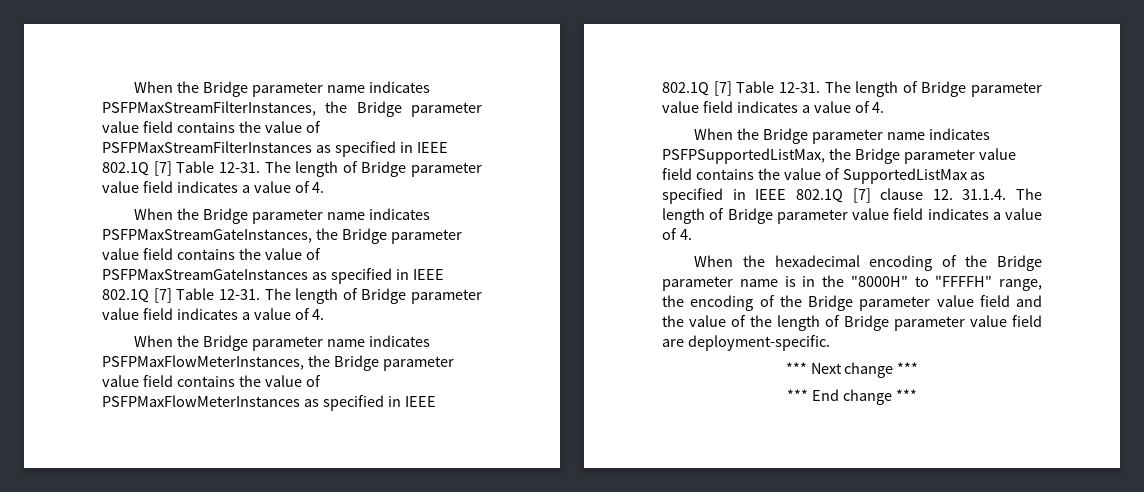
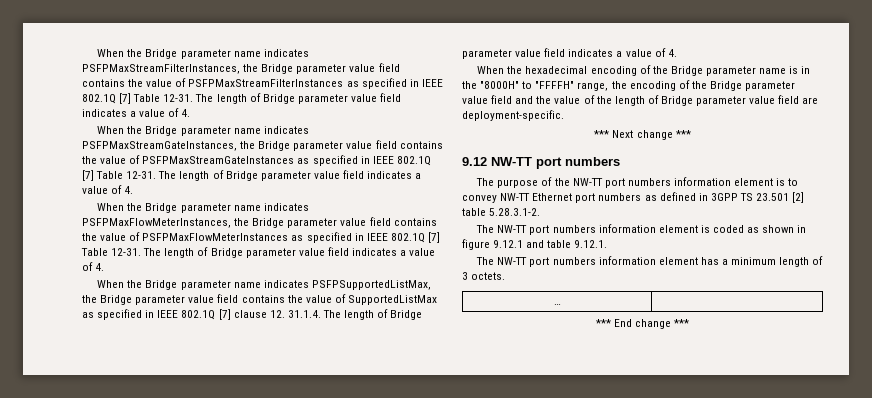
(919, 368) none -> [462,157,620,169] [476,177,799,188] [462,192,805,203] [462,208,541,216] [476,224,807,235] [462,239,608,250] [476,256,824,267] [462,272,506,280] [553,304,561,305] // 9.12 NW-TT port numbers // The purpose of the NW-TT port numbers information element is to convey NW-TT Ethernet port numbers as defined in 3GPP TS 23.501 [2] table 5.28.3.1-2. // The NW-TT port numbers information element is coded as shown in figure 9.12.1 and table 9.12.1. // The NW-TT port numbers information element has a minimum length of 3 octets. // … |

